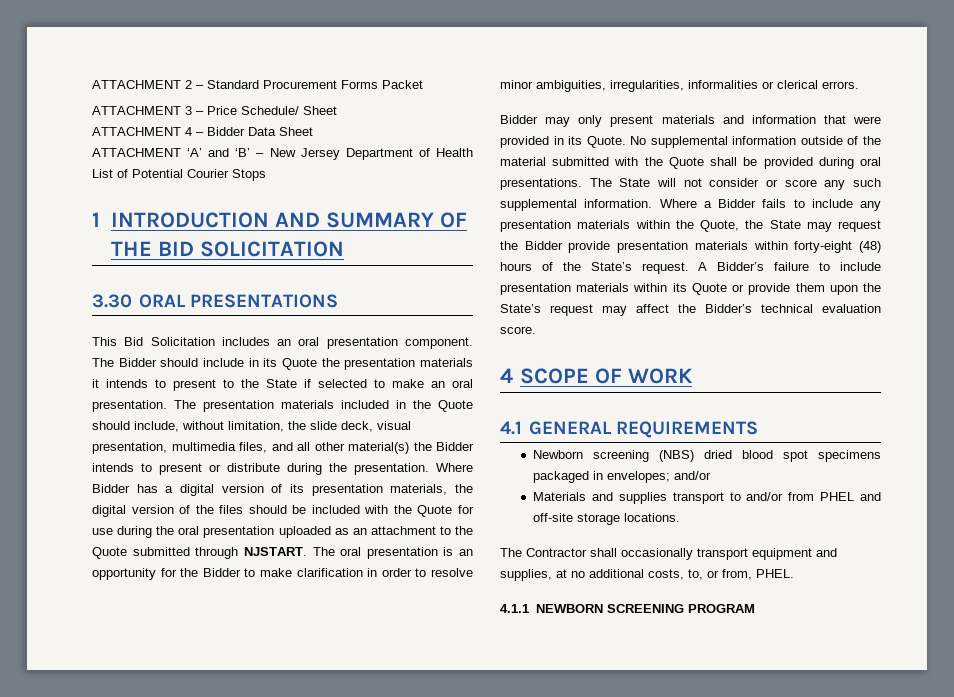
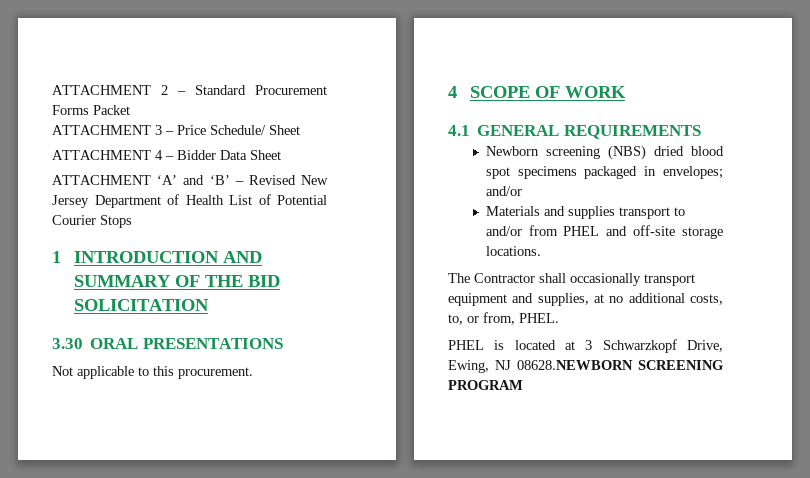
(265, 155) none -> [248,175,296,185] Revised
[92,337,473,349] [92,358,473,370] [92,379,473,391] [92,400,473,412] [92,421,411,432] [92,442,474,454] [92,463,473,475] [92,484,473,496] [92,505,474,517] [92,526,474,538] [92,547,473,559] [92,568,474,580] [500,80,859,92] [500,115,881,127] [500,136,881,148] [500,157,881,169] [500,178,881,190] [500,199,881,211] [500,220,881,232] [500,241,881,253] [500,262,881,274] [500,283,881,295] [500,304,881,316] [500,326,536,334] This Bid Solicitation includes an oral presentation component. The Bidder should include in its Quote the presentation materials it intends to present to the State if selected to make an oral presentation. The presentation materials included in the Quote should include, without limitation, the slide deck, visual presentation, multimedia files, and all other material(s) the Bidder intends to present or distribute during the presentation. Where Bidder has a digital version of its presentation materials, the digital version of the files should be included with the Quote for use during the oral presentation uploaded as an attachment to the Quote submitted through NJSTART. The oral presentation is an opportunity for the Bidder to make clarification in order to resolve minor ambiguities, irregularities, informalities or clerical errors. // Bidder may only present materials and information that were provided in its Quote. No supplemental information outside of the material submitted with the Quote shall be provided during oral presentations. The State will not consider or score any such supplemental information. Where a Bidder fails to include any presentation materials within the Quote, the State may request the Bidder provide presentation materials within forty-eight (48) hours of the State’s request. A Bidder’s failure to include presentation materials within its Quote or provide them upon the State’s request may affect the Bidder’s technical evaluation score. -> [52,366,253,379] Not applicable to this procurement.
[500,604,603,613] 4.1.1 NEWBORN -> [448,339,723,353] [448,360,633,373] PHEL is located at 3 Schwarzkopf Drive, Ewing, NJ 08628.NEWBORN

